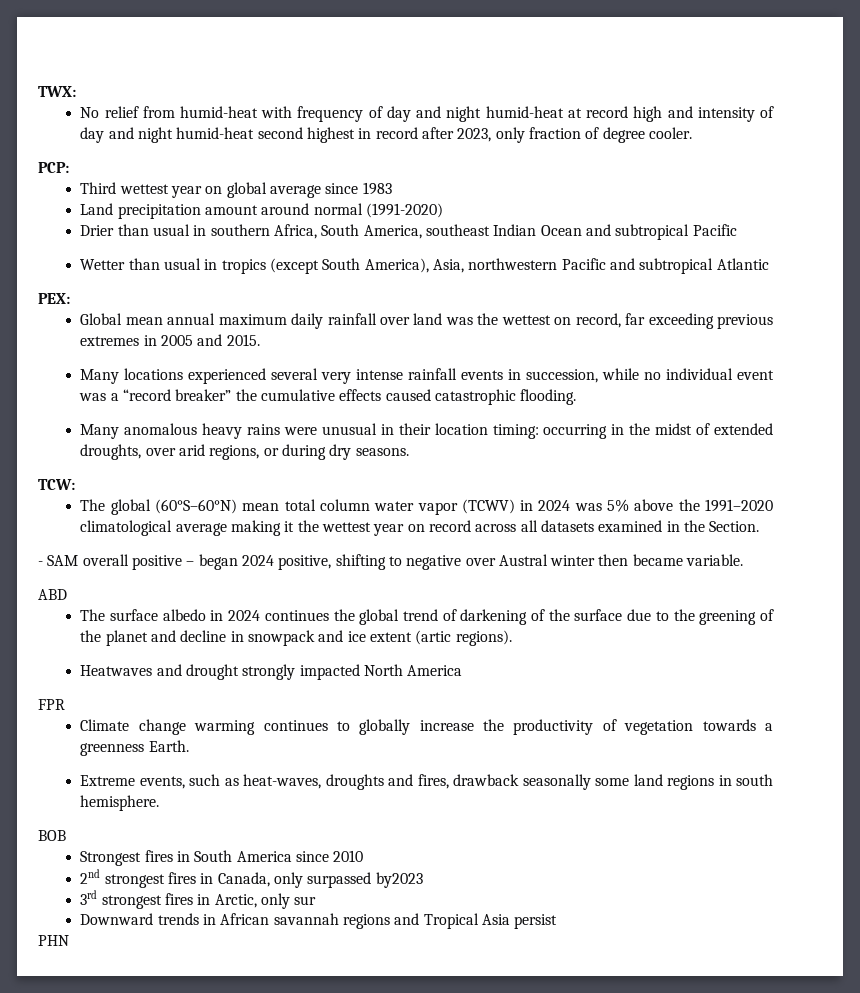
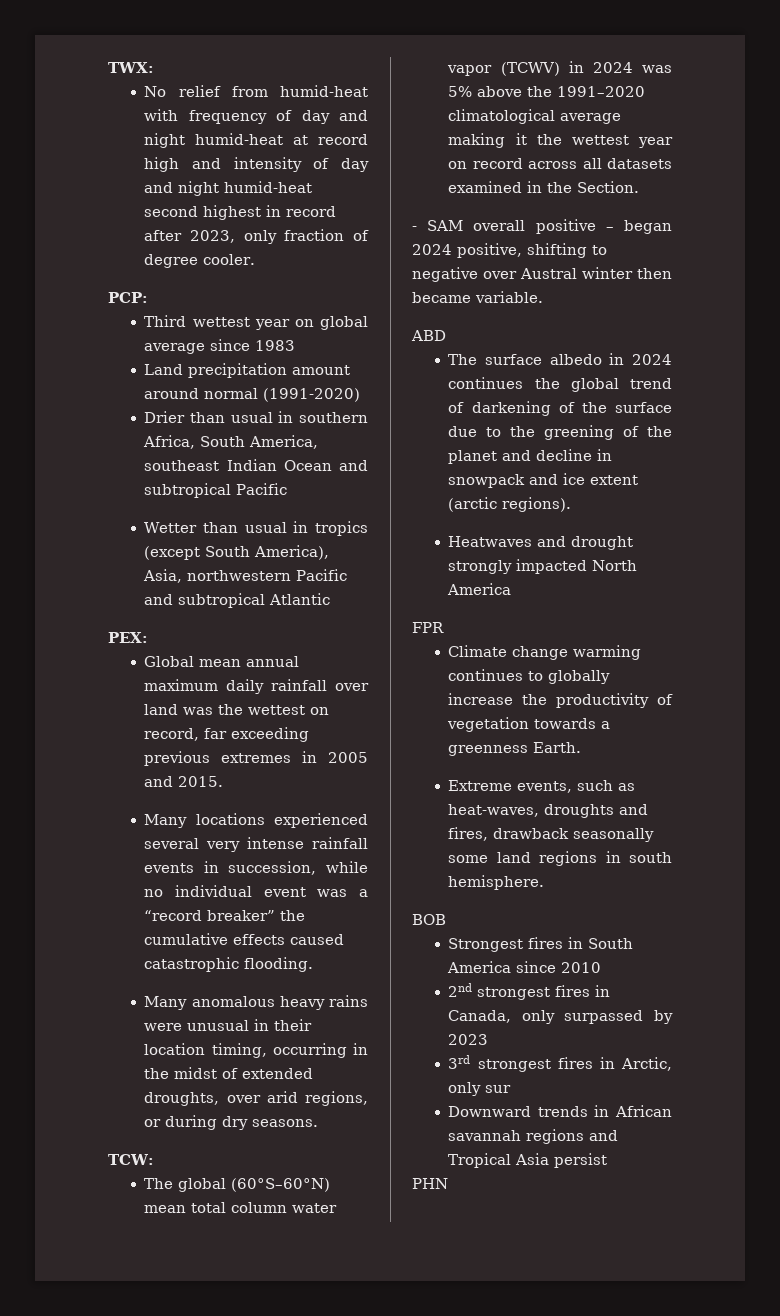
[492,424,539,439] timing: -> [211,1043,267,1058] timing,
[415,630,452,645] (artic -> [448,497,498,512] (arctic
[375,872,423,888] by2023 -> [654,1010,673,1024] [448,1034,489,1045] by 2023

